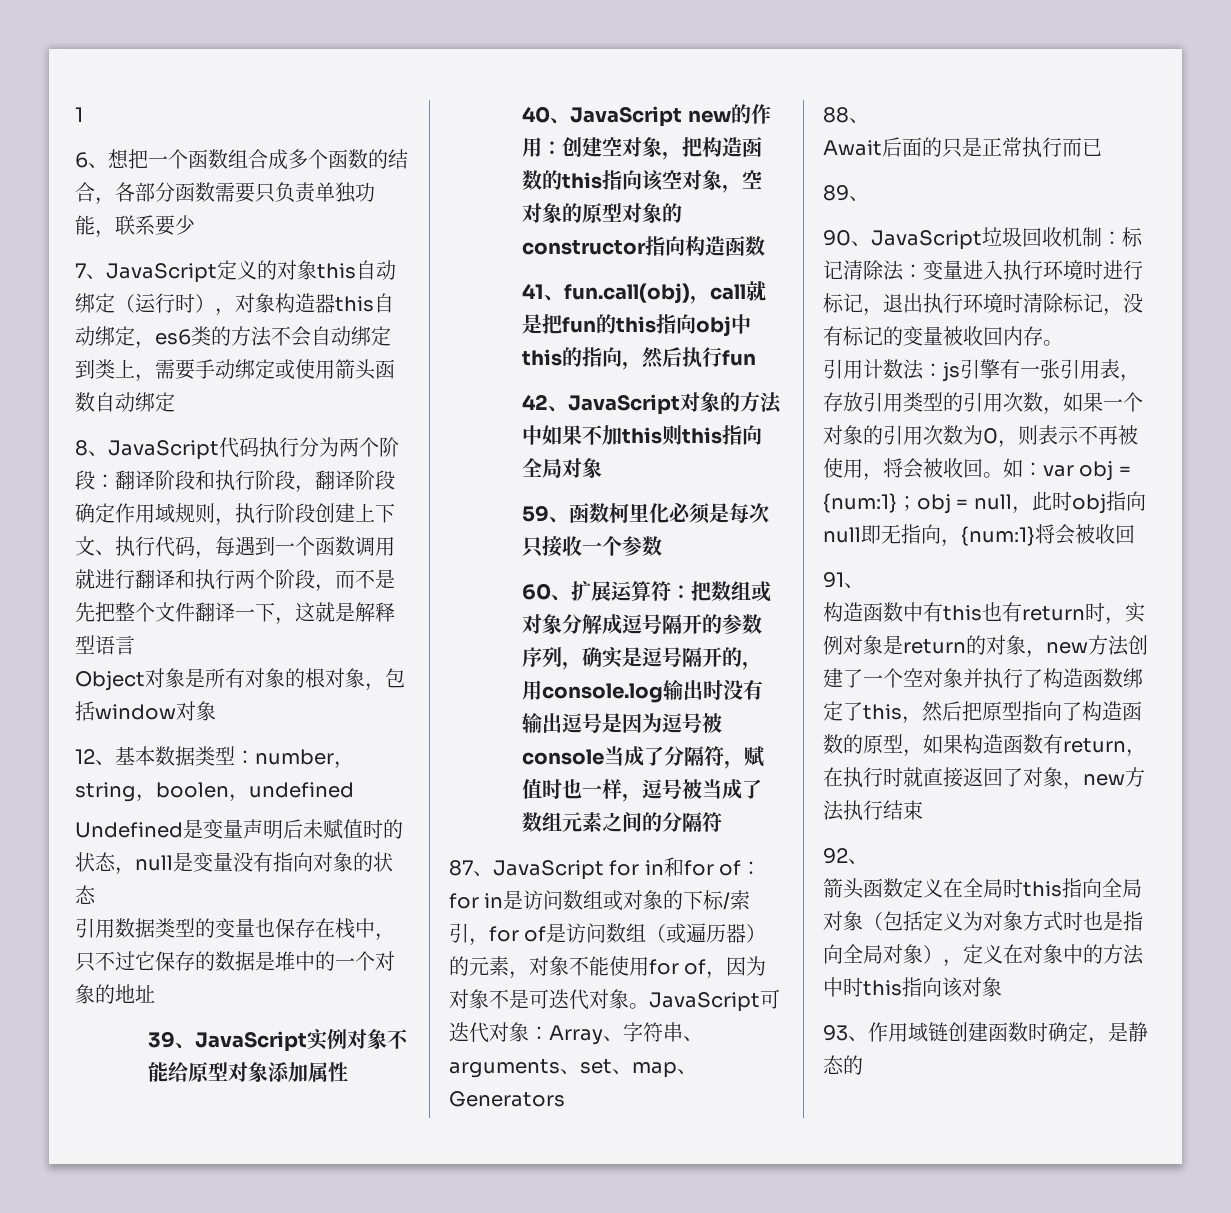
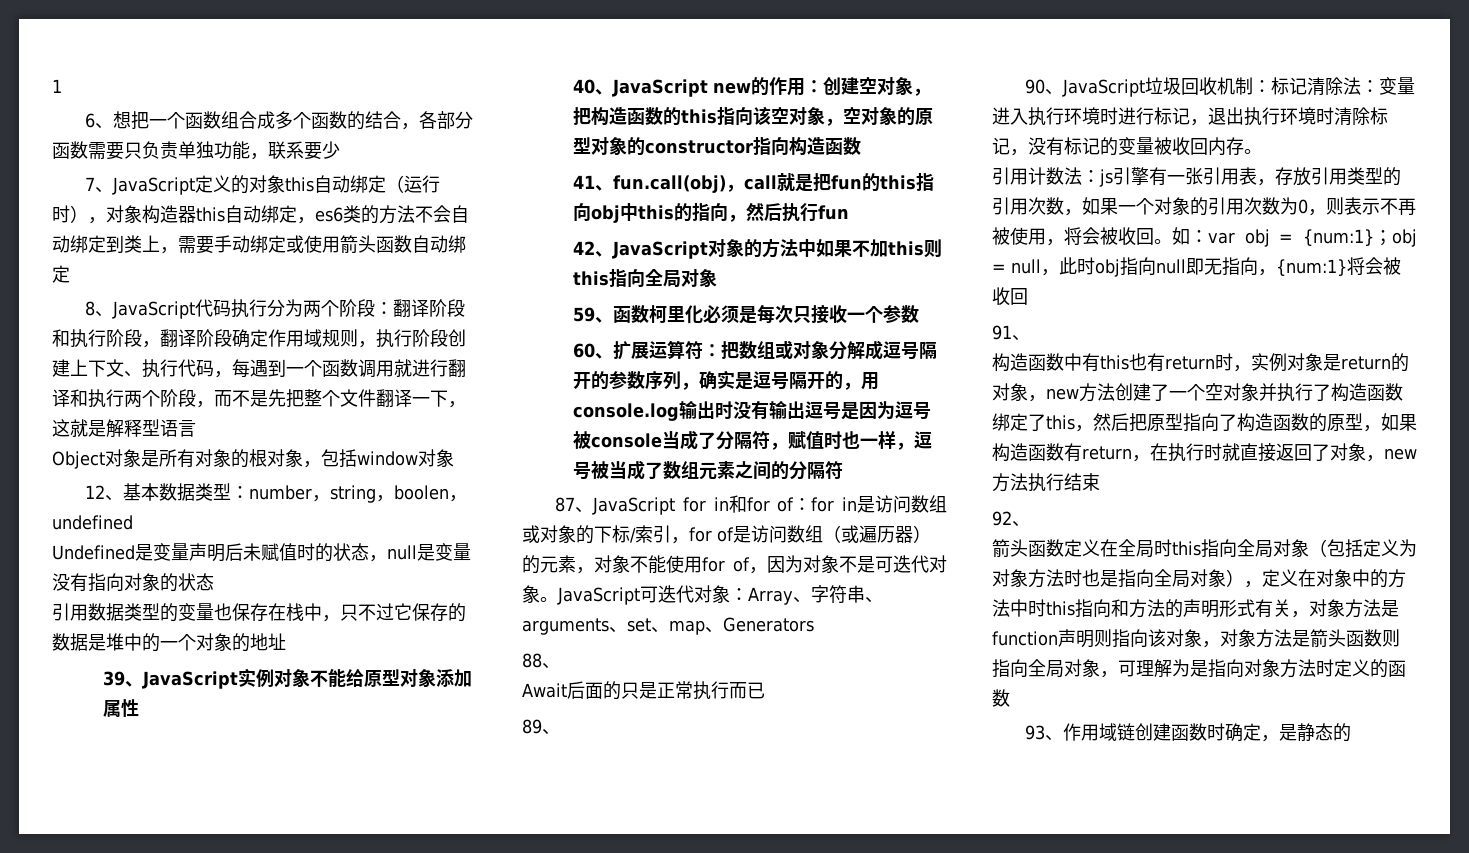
[1043,911,1063,931] 式 -> [1046,569,1064,587] 法
[942,977,1002,998] 该对象 -> [1111,599,1399,618] [992,629,1400,648] [992,659,1406,678] [992,689,1010,707] 和方法的声明形式有关，对象方法是function声明则指向该对象，对象方法是箭头函数则指向全局对象，可理解为是指向对象方法时定义的函数

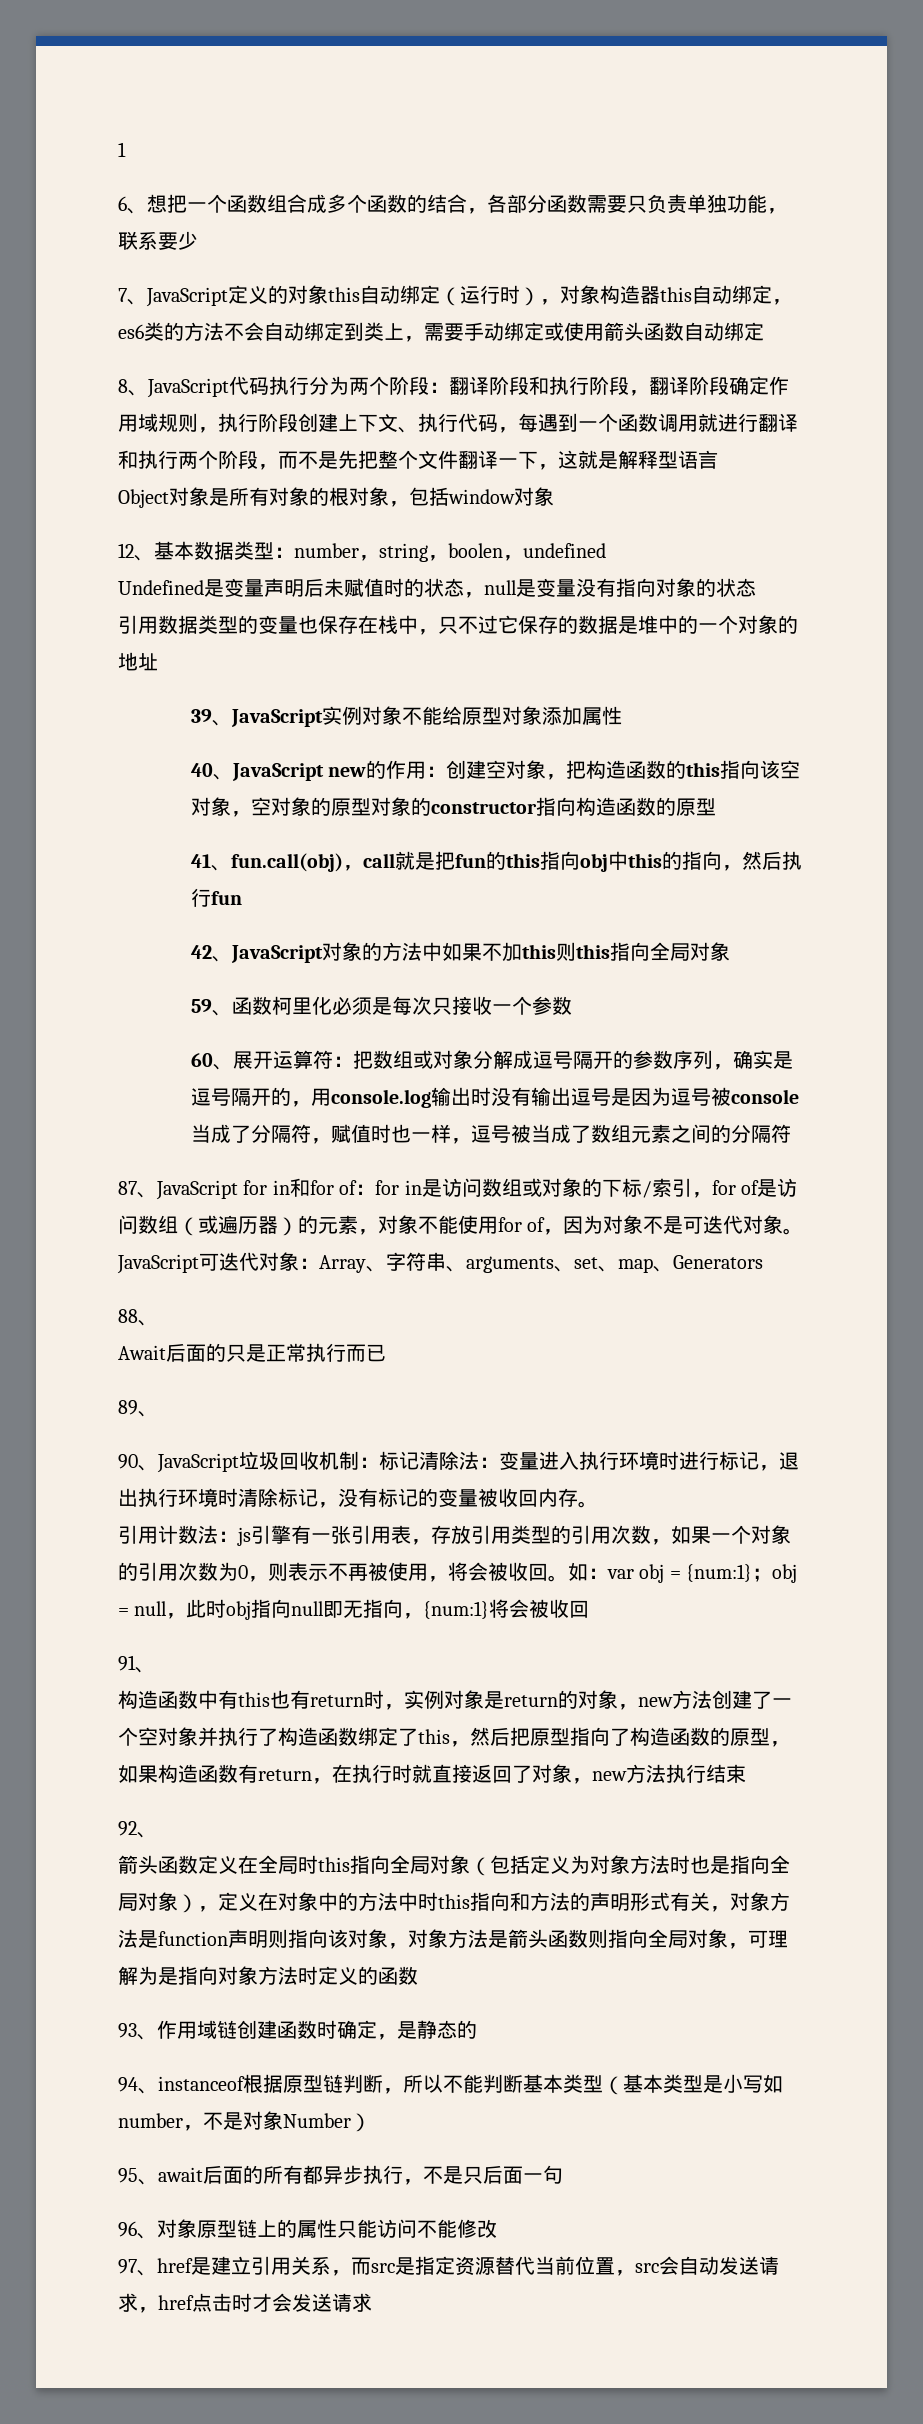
(861, 146) none -> [655,797,716,816] 的原型
[612,341,649,360] 扩展 -> [232,1051,273,1069] 展开
(1352, 732) none -> [118,2074,783,2095] [118,2111,371,2132] [118,2165,563,2185] [118,2219,497,2239] [118,2256,779,2276] [118,2293,372,2313] // 94、instanceof根据原型链判断，所以不能判断基本类型（基本类型是小写如number，不是对象Number） // 95、await后面的所有都异步执行，不是只后面一句 // 96、对象原型链上的属性只能访问不能修改 // 97、href是建立引用关系，而src是指定资源替代当前位置，src会自动发送请求，href点击时才会发送请求

